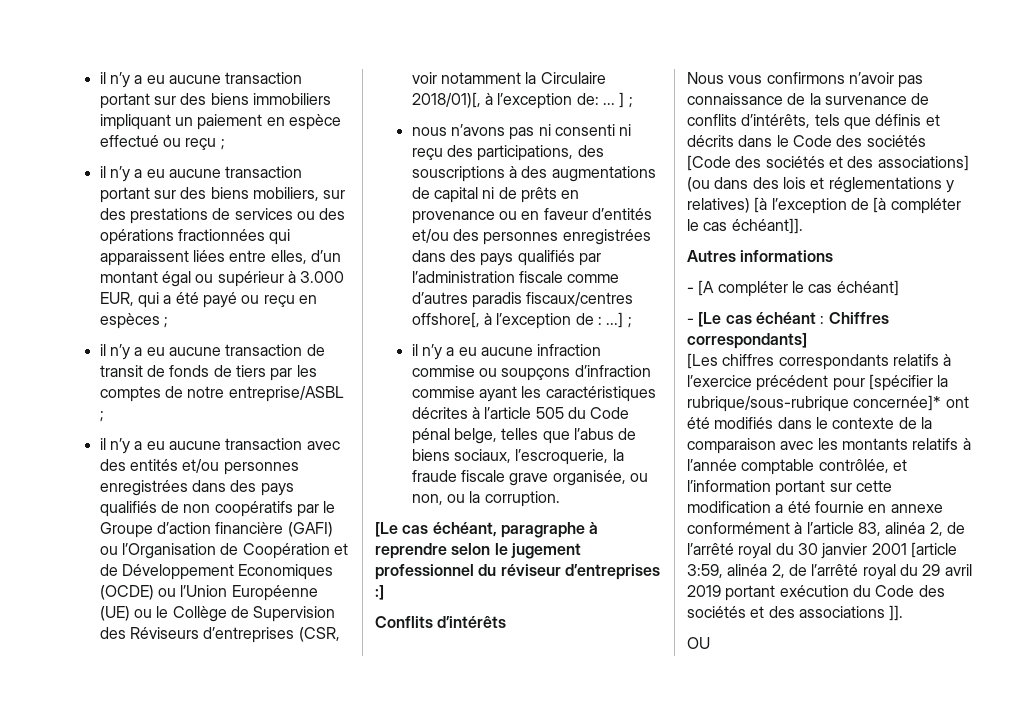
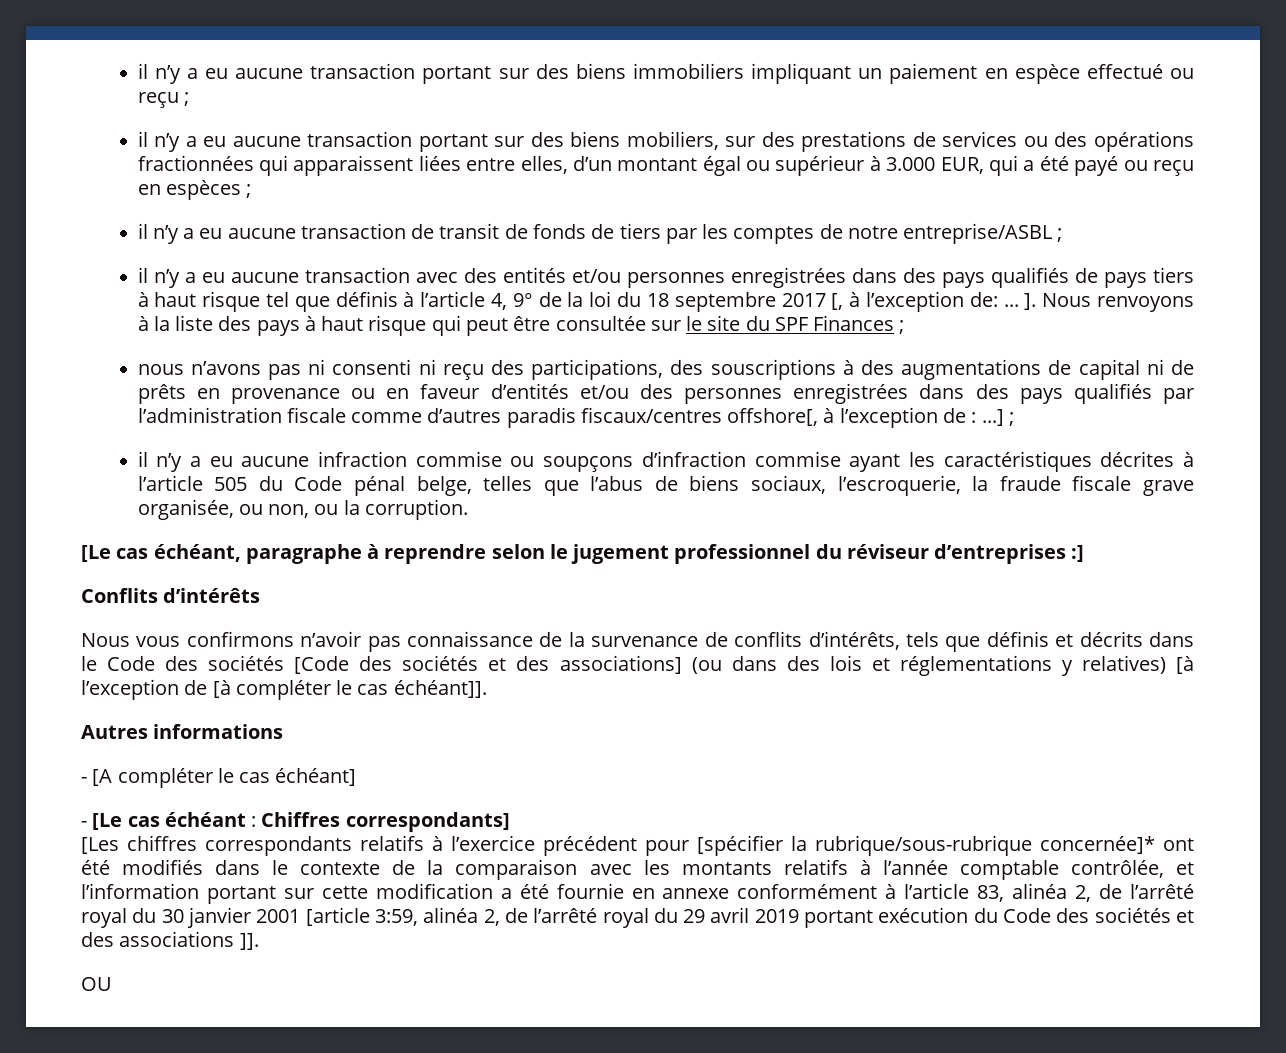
[183,501,336,517] [99,522,333,538] [99,543,349,559] [99,564,334,580] [99,585,318,601] [99,606,336,622] [99,627,340,643] [411,72,606,84] [411,92,625,109] non coopératifs par le Groupe d’action financière (GAFI) ou l’Organisation de Coopération et de Développement Economiques (OCDE) ou l’Union Européenne (UE) ou le Collège de Supervision des Réviseurs d’entreprises (CSR, voir notamment la Circulaire 2018/01)[, à l’exception de: ... ] -> [1103,267,1194,288] [137,291,1195,312] [137,315,895,336] pays tiers à haut risque tel que définis à l’article 4, 9° de la loi du 18 septembre 2017 [, à l’exception de: ... ]. Nous renvoyons à la liste des pays à haut risque qui peut être consultée sur le site du SPF Finances

